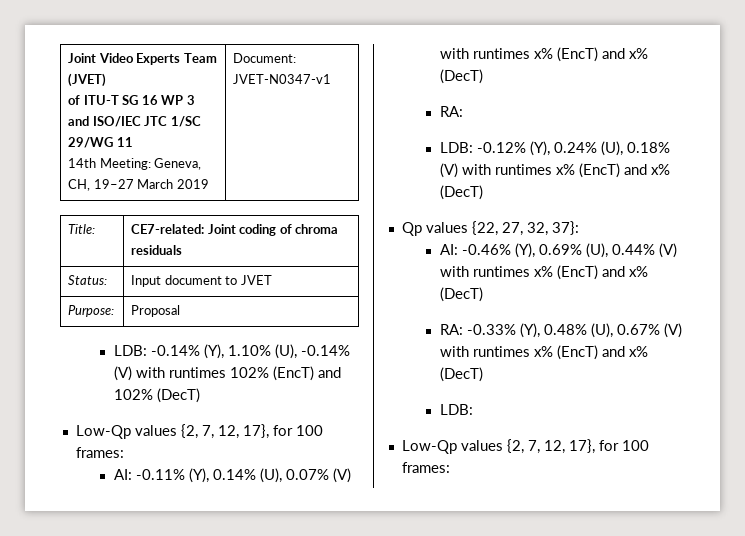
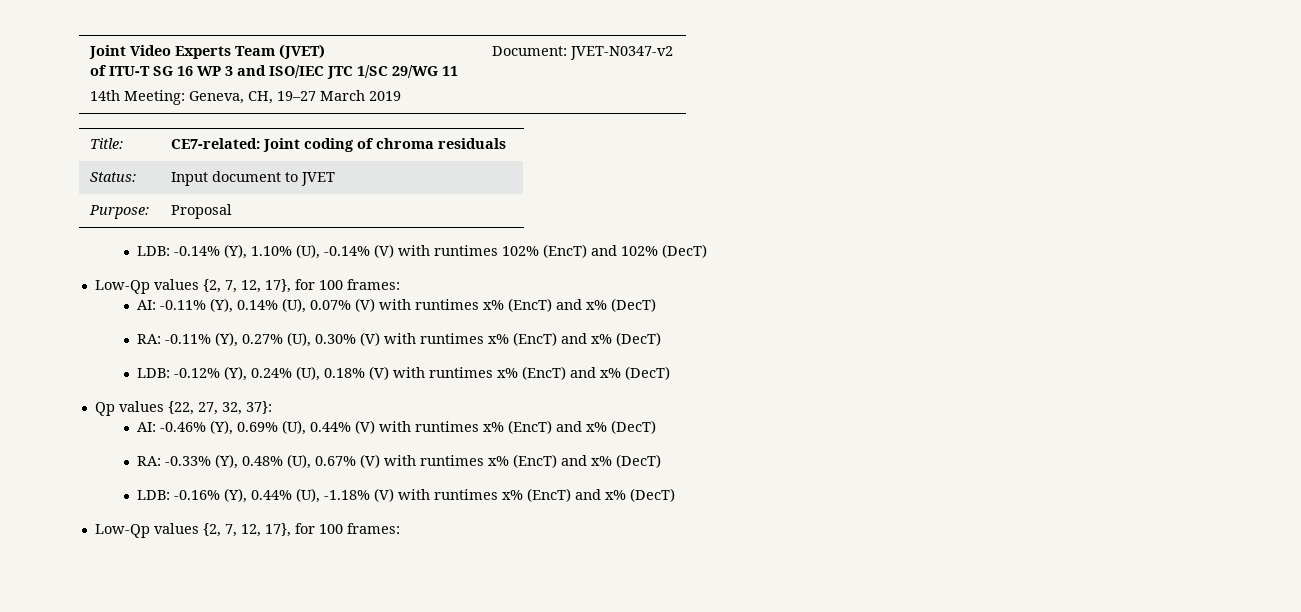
[233,74,332,84] JVET-N0347-v1 -> [569,46,673,60] JVET-N0347-v2
(463, 111) none -> [165,332,662,347] -0.11% (Y), 0.27% (U), 0.30% (V) with runtimes x% (EncT) and x% (DecT)
(473, 409) none -> [174,488,676,503] -0.16% (Y), 0.44% (U), -1.18% (V) with runtimes x% (EncT) and x% (DecT)

